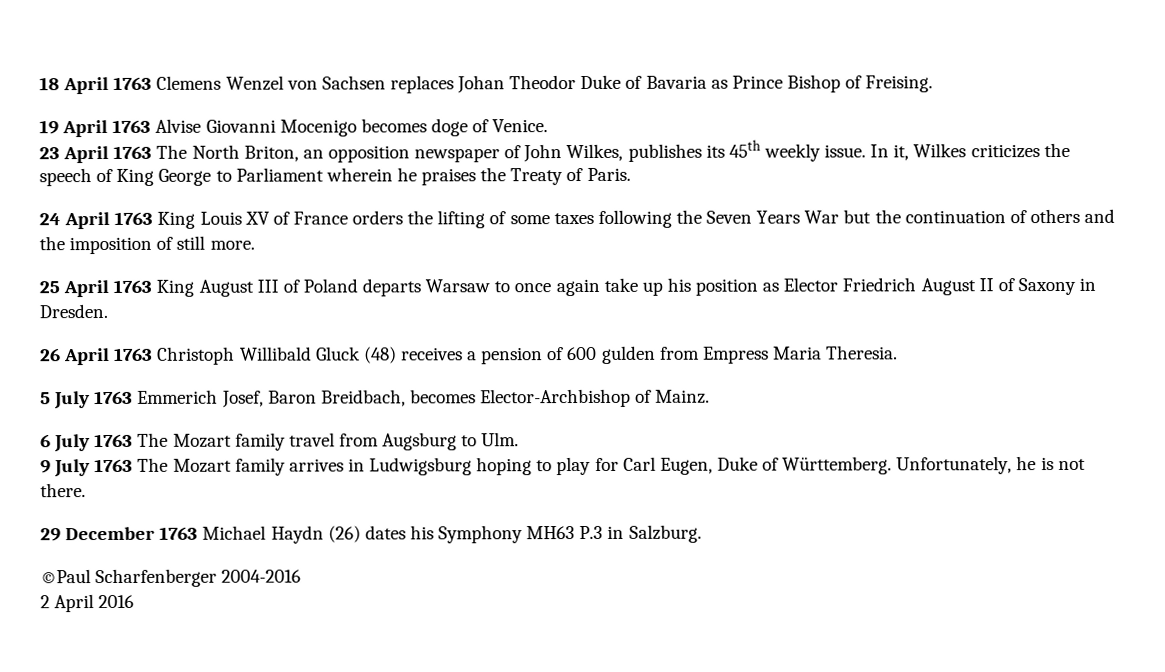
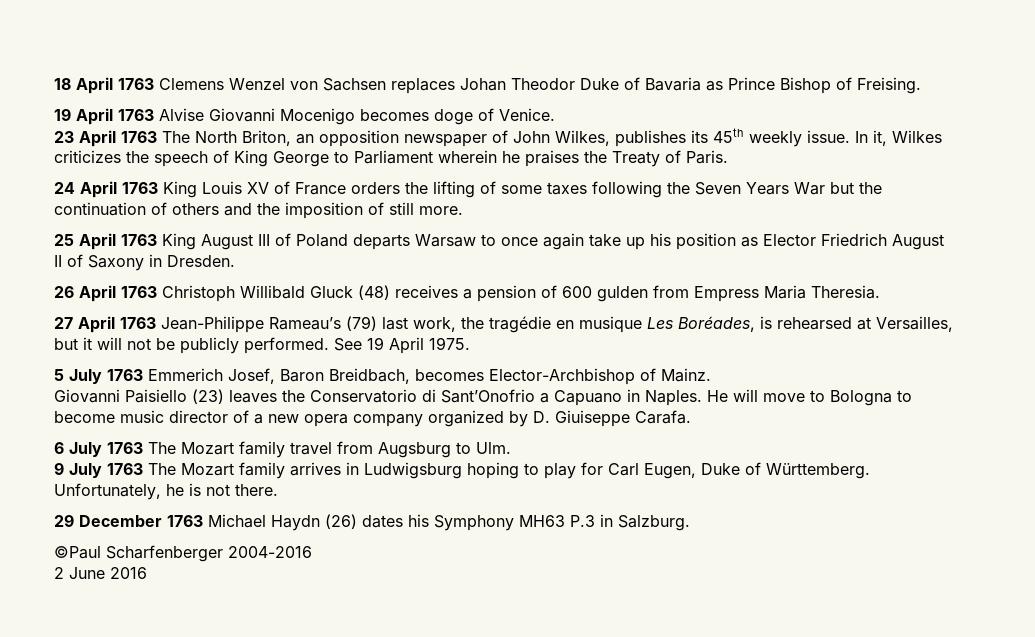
(899, 352) none -> [54,316,953,333] [54,337,470,354] // 27 April 1763 Jean-Philippe Rameau’s (79) last work, the tragédie en musique Les Boréades, is rehearsed at Versailles, but it will not be publicly performed. See 19 April 1975.
(711, 396) none -> [54,389,912,406] [54,410,691,427] // Giovanni Paisiello (23) leaves the Conservatorio di Sant’Onofrio a Capuano in Naples. He will move to Bologna to become music director of a new opera company organized by D. Giuiseppe Carafa.
[54,594,95,613] April -> [69,567,105,579] June

